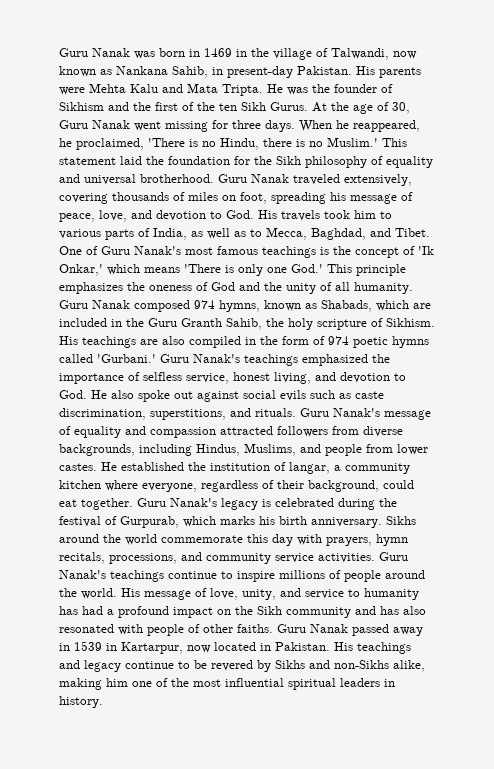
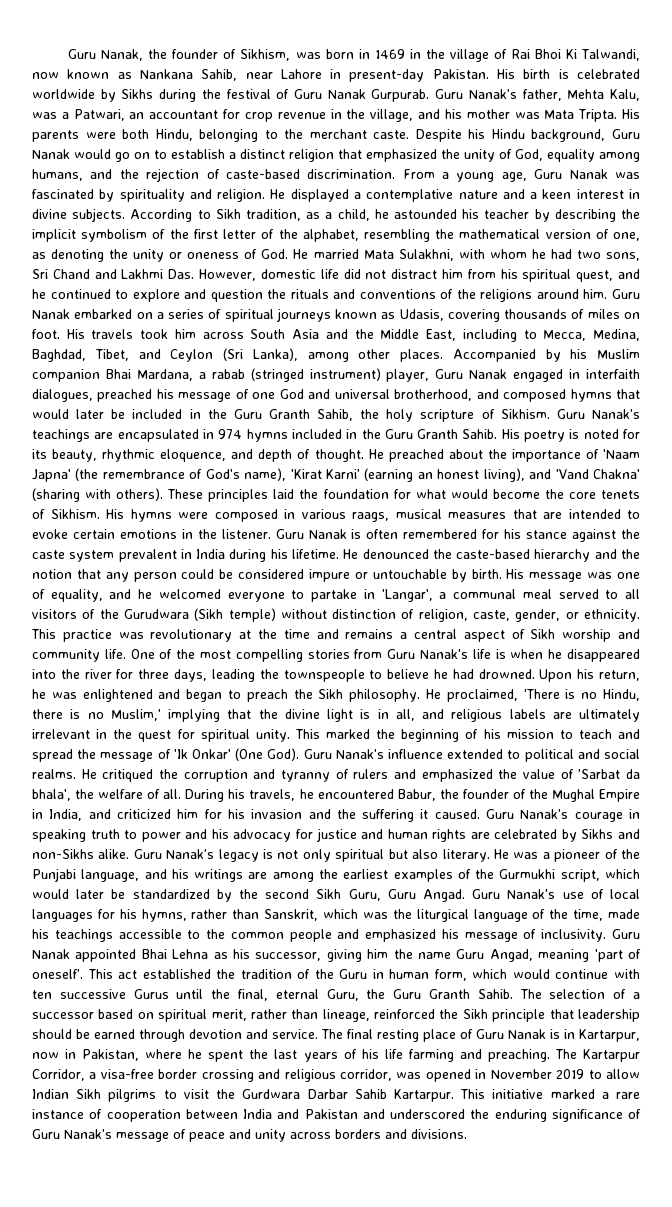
[59,48,130,57] Guru Nanak -> [67,49,291,61] Guru Nanak, the founder of Sikhism,
(328, 52) none -> [511,49,577,59] Rai Bhoi Ki
(208, 72) none -> [245,69,322,79] near Lahore
[379,67,421,78] [59,83,393,96] [59,102,410,114] [59,120,420,132] [59,137,407,150] [59,156,433,168] [59,174,412,186] parents were Mehta Kalu and Mata Tripta. He was the founder of Sikhism and the first of the ten Sikh Gurus. At the age of 30, Guru Nanak went missing for three days. When he reappeared, he proclaimed, 'There is no Hindu, there is no Muslim.' This statement laid the foundation for the Sikh philosophy of equality and universal brotherhood. Guru Nanak traveled extensively, -> [523,69,640,79] [32,89,640,102] [32,109,640,122] [32,129,641,142] [32,149,640,162] [32,168,640,182] [32,189,640,202] [32,208,640,222] [32,229,640,242] [32,249,640,262] [32,269,640,282] [32,289,641,302] [32,308,444,322] birth is celebrated worldwide by Sikhs during the festival of Guru Nanak Gurpurab. Guru Nanak's father, Mehta Kalu, was a Patwari, an accountant for crop revenue in the village, and his mother was Mata Tripta. His parents were both Hindu, belonging to the merchant caste. Despite his Hindu background, Guru Nanak would go on to establish a distinct religion that emphasized the unity of God, equality among humans, and the rejection of caste-based discrimination. From a young age, Guru Nanak was fascinated by spirituality and religion. He displayed a contemplative nature and a keen interest in divine subjects. According to Sikh tradition, as a child, he astounded his teacher by describing the implicit symbolism of the first letter of the alphabet, resembling the mathematical version of one, as denoting the unity or oneness of God. He married Mata Sulakhni, with whom he had two sons, Sri Chand and Lakhmi Das. However, domestic life did not distract him from his spiritual quest, and he continued to explore and question the rituals and conventions of the religions around him. Guru Nanak embarked on a series of spiritual journeys known as Udasis,
[240,192,413,204] [59,210,392,222] [59,227,430,240] [59,246,434,258] [59,264,406,276] [59,282,413,294] [59,300,431,312] foot, spreading his message of peace, love, and devotion to God. His travels took him to various parts of India, as well as to Mecca, Baghdad, and Tibet. One of Guru Nanak's most famous teachings is the concept of 'Ik Onkar,' which means 'There is only one God.' This principle emphasizes the oneness of God and the unity of all humanity. Guru Nanak composed 974 hymns, known as Shabads, which are -> [32,329,640,342] [32,348,640,362] [32,368,640,382] [32,389,640,402] [32,409,126,419] foot. His travels took him across South Asia and the Middle East, including to Mecca, Medina, Baghdad, Tibet, and Ceylon (Sri Lanka), among other places. Accompanied by his Muslim companion Bhai Mardana, a rabab (stringed instrument) player, Guru Nanak engaged in interfaith dialogues, preached his message of one God and universal brotherhood, and composed hymns that would later be
[59,336,429,348] [59,354,390,366] [59,372,406,384] [59,390,384,402] [59,408,431,420] [59,426,403,438] [59,443,428,456] [59,462,410,474] [59,480,414,492] [59,498,397,510] [59,516,416,528] [59,534,408,546] [59,552,408,564] [59,570,425,582] [59,588,419,600] [59,606,426,618] [59,624,423,636] [59,641,411,654] [59,660,425,672] [59,678,395,690] [59,696,103,708] His teachings are also compiled in the form of 974 poetic hymns called 'Gurbani.' Guru Nanak's teachings emphasized the importance of selfless service, honest living, and devotion to God. He also spoke out against social evils such as caste discrimination, superstitions, and rituals. Guru Nanak's message of equality and compassion attracted followers from diverse backgrounds, including Hindus, Muslims, and people from lower castes. He established the institution of langar, a community kitchen where everyone, regardless of their background, could eat together. Guru Nanak's legacy is celebrated during the festival of Gurpurab, which marks his birth anniversary. Sikhs around the world commemorate this day with prayers, hymn recitals, processions, and community service activities. Guru Nanak's teachings continue to inspire millions of people around the world. His message of love, unity, and service to humanity has had a profound impact on the Sikh community and has also resonated with people of other faiths. Guru Nanak passed away in 1539 in Kartarpur, now located in Pakistan. His teachings and legacy continue to be revered by Sikhs and non-Sikhs alike, making him one of the most influential spiritual leaders in history. -> [556,409,640,419] [32,429,640,442] [32,449,640,462] [32,468,641,482] [32,488,640,502] [32,509,640,522] [32,529,640,542] [32,549,640,562] [32,569,641,582] [32,589,641,602] [32,608,640,622] [31,629,640,642] [32,649,640,662] [32,669,640,682] [32,689,640,702] [32,709,640,722] [32,729,640,742] [32,748,640,762] [32,769,640,782] [32,789,640,802] [32,809,640,822] [32,828,640,842] [32,849,641,862] [32,868,640,882] [32,889,640,902] [32,909,641,922] [32,929,640,942] [32,949,641,962] [32,969,641,981] [32,989,640,1001] [32,1009,640,1022] [32,1029,640,1042] [32,1049,640,1062] [32,1069,641,1082] [32,1089,640,1102] [32,1109,641,1122] [32,1129,467,1142] Guru Nanak's teachings are encapsulated in 974 hymns included in the Guru Granth Sahib. His poetry is noted for its beauty, rhythmic eloquence, and depth of thought. He preached about the importance of 'Naam Japna' (the remembrance of God's name), 'Kirat Karni' (earning an honest living), and 'Vand Chakna' (sharing with others). These principles laid the foundation for what would become the core tenets of Sikhism. His hymns were composed in various raags, musical measures that are intended to evoke certain emotions in the listener. Guru Nanak is often remembered for his stance against the caste system prevalent in India during his lifetime. He denounced the caste-based hierarchy and the notion that any person could be considered impure or untouchable by birth. His message was one of equality, and he welcomed everyone to partake in 'Langar', a communal meal served to all visitors of the Gurudwara (Sikh temple) without distinction of religion, caste, gender, or ethnicity. This practice was revolutionary at the time and remains a central aspect of Sikh worship and community life. One of the most compelling stories from Guru Nanak's life is when he disappeared into the river for three days, leading the townspeople to believe he had drowned. Upon his return, he was enlightened and began to preach the Sikh philosophy. He proclaimed, 'There is no Hindu, there is no Muslim,' implying that the divine light is in all, and religious labels are ultimately irrelevant in the quest for spiritual unity. This marked the beginning of his mission to teach and spread the message of 'Ik Onkar' (One God). Guru Nanak's influence extended to political and social realms. He critiqued the corruption and tyranny of rulers and emphasized the value of 'Sarbat da bhala', the welfare of all. During his travels, he encountered Babur, the founder of the Mughal Empire in India, and criticized him for his invasion and the suffering it caused. Guru Nanak's courage in speaking truth to power and his advocacy for justice and human rights are celebrated by Sikhs and non-Sikhs alike. Guru Nanak's legacy is not only spiritual but also literary. He was a pioneer of the Punjabi language, and his writings are among the earliest examples of the Gurmukhi script, which would later be standardized by the second Sikh Guru, Guru Angad. Guru Nanak's use of local languages for his hymns, rather than Sanskrit, which was the liturgical language of the time, made his teachings accessible to the common people and emphasized his message of inclusivity. Guru Nanak appointed Bhai Lehna as his successor, giving him the name Guru Angad, meaning 'part of oneself'. This act established the tradition of the Guru in human form, which would continue with ten successive Gurus until the final, eternal Guru, the Guru Granth Sahib. The selection of a successor based on spiritual merit, rather than lineage, reinforced the Sikh principle that leadership should be earned through devotion and service. The final resting place of Guru Nanak is in Kartarpur, now in Pakistan, where he spent the last years of his life farming and preaching. The Kartarpur Corridor, a visa-free border crossing and religious corridor, was opened in November 2019 to allow Indian Sikh pilgrims to visit the Gurdwara Darbar Sahib Kartarpur. This initiative marked a rare instance of cooperation between India and Pakistan and underscored the enduring significance of Guru Nanak's message of peace and unity across borders and divisions.

